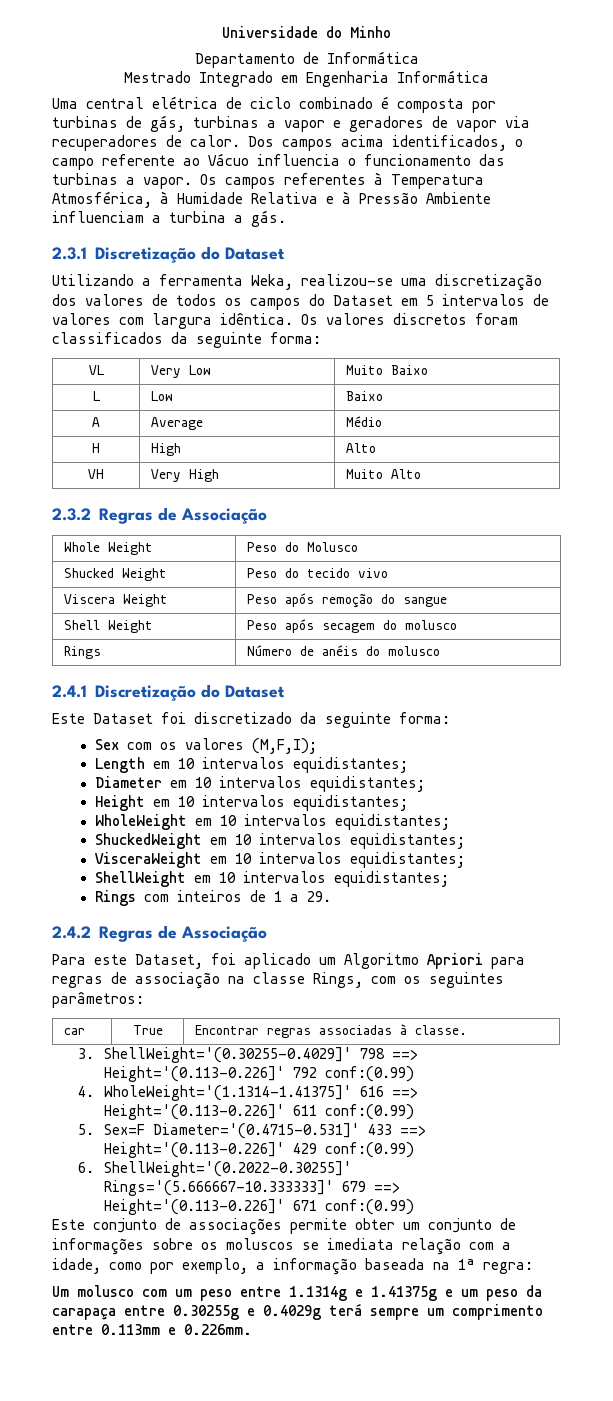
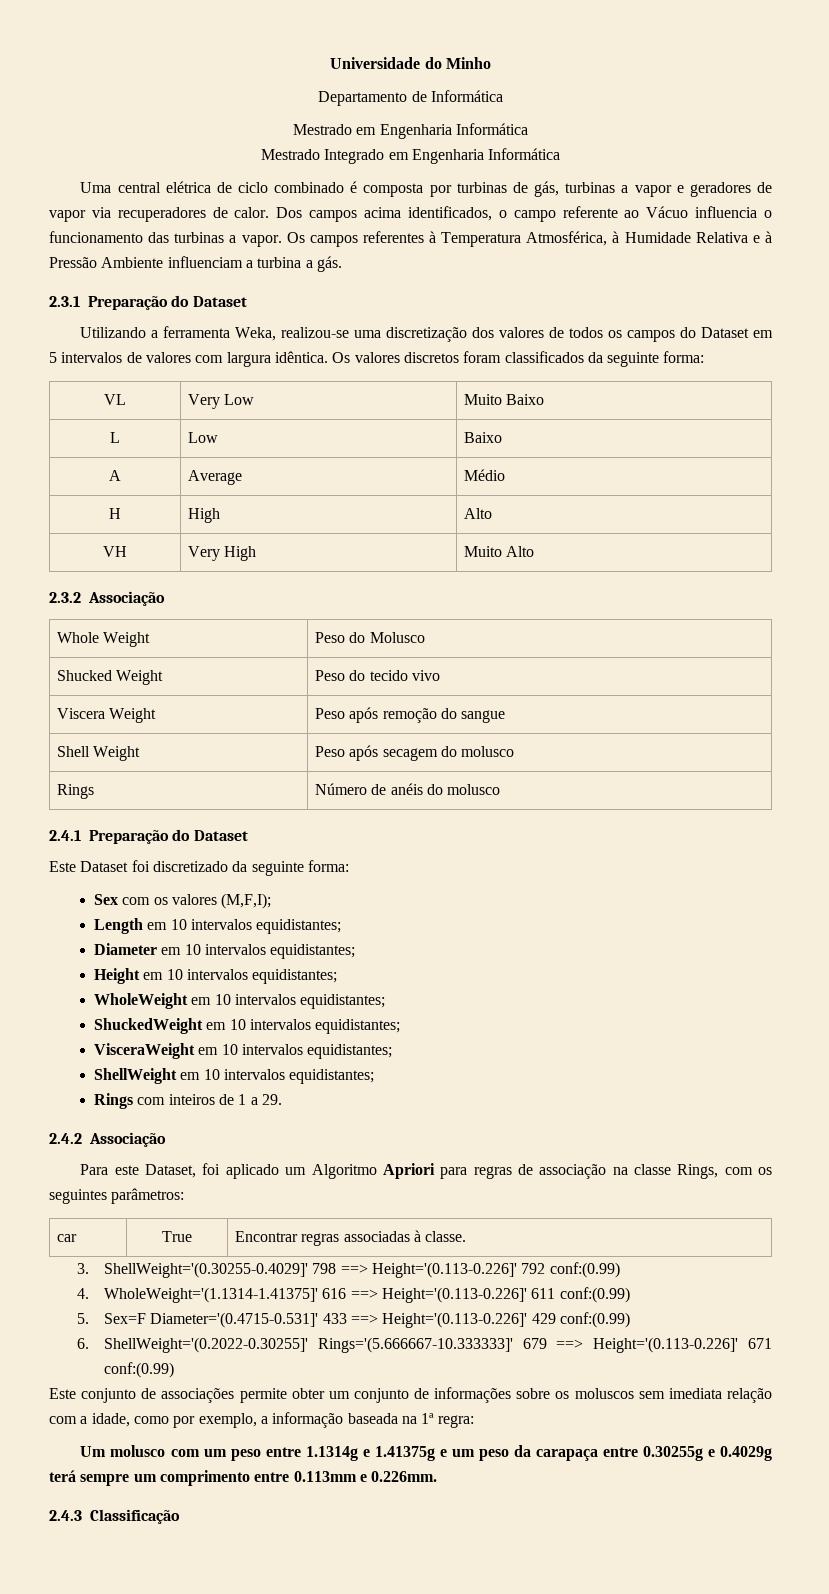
(419, 57) none -> [293,123,528,139] // Mestrado em Engenharia Informática
[94,247,196,263] Discretização -> [88,296,168,310] Preparação
[98,507,177,524] Regras de -> (81, 597) none
[94,685,196,701] Discretização -> [89,830,169,844] Preparação
[98,925,177,942] Regras de -> (82, 1138) none
[302,1242,319,1250] se -> [638,1391,665,1399] sem
(252, 1329) none -> [49,1509,180,1524] // 2.4.3 Classificação

